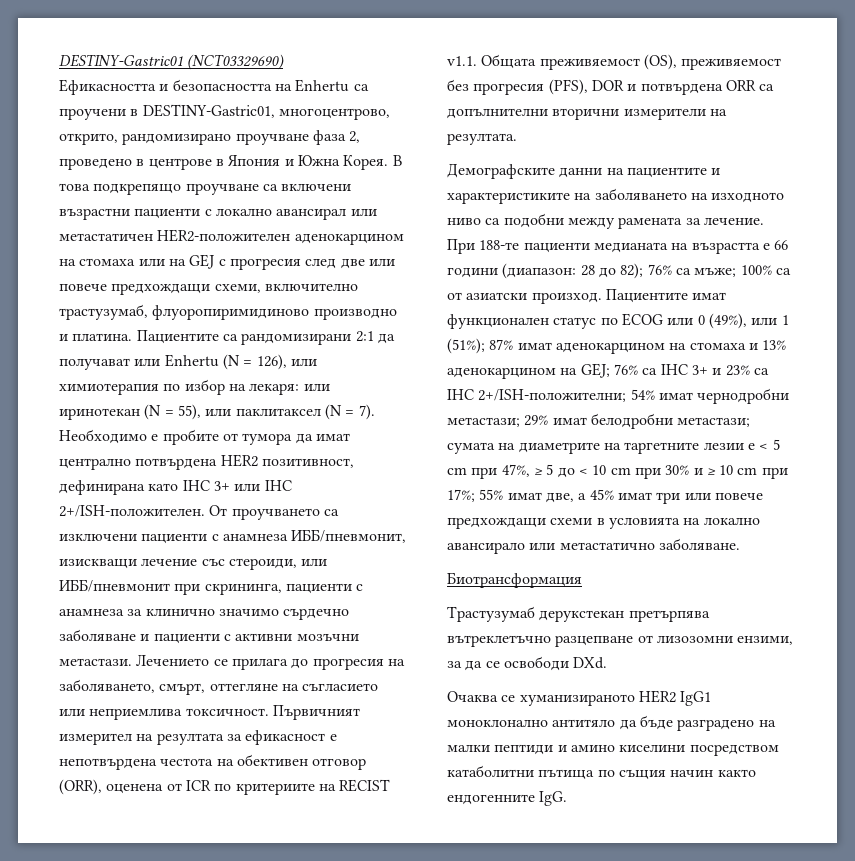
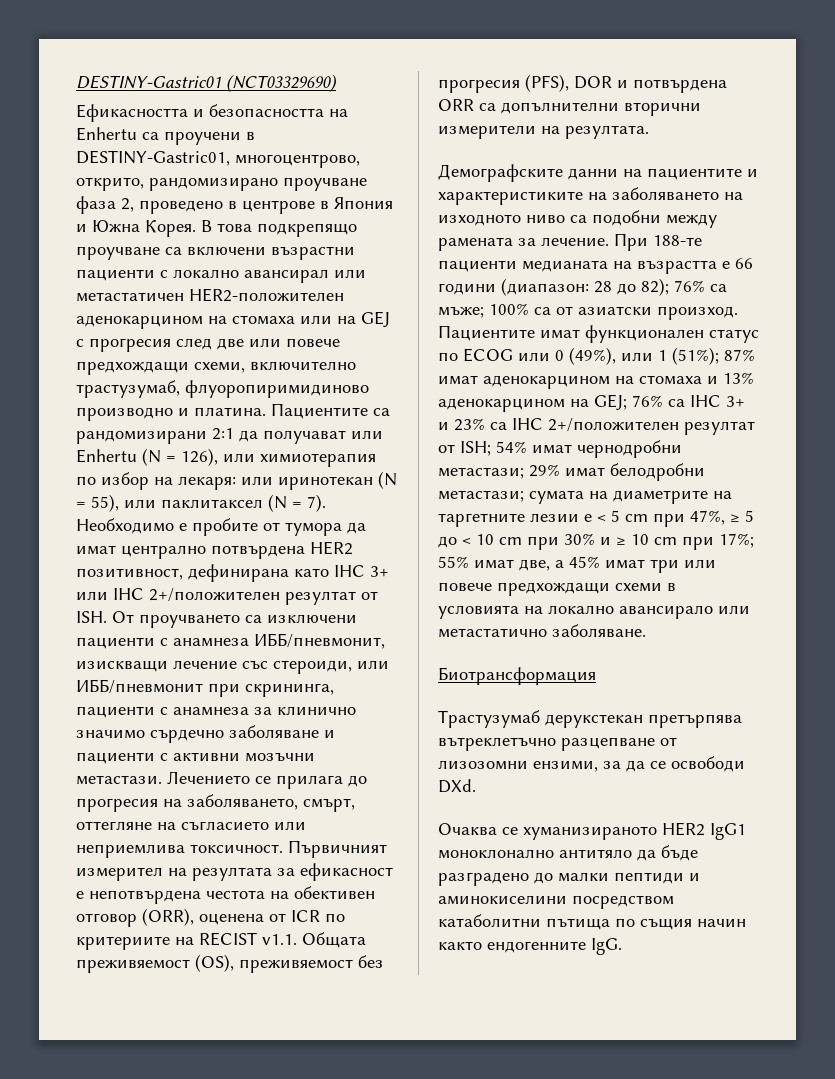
[59,505,205,517] 2+/ISH-положителен. -> [149,588,378,605] [76,611,107,623] 2+/положителен резултат от ISH.
[478,389,627,402] 2+/ISH-положителни; -> [548,418,755,435] [438,441,491,456] 2+/положителен резултат от ISH;
[758,720,776,727] на -> [534,872,553,884] до
[570,744,686,752] амино киселини -> [438,895,567,905] аминокиселини

